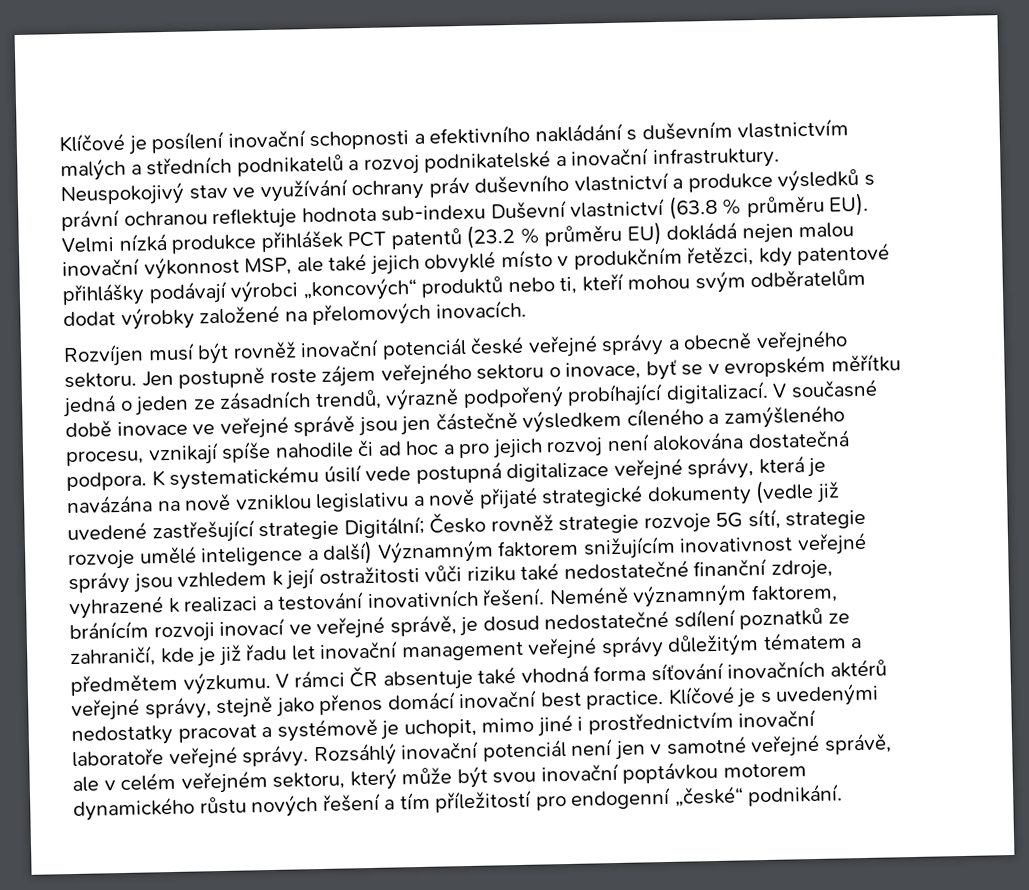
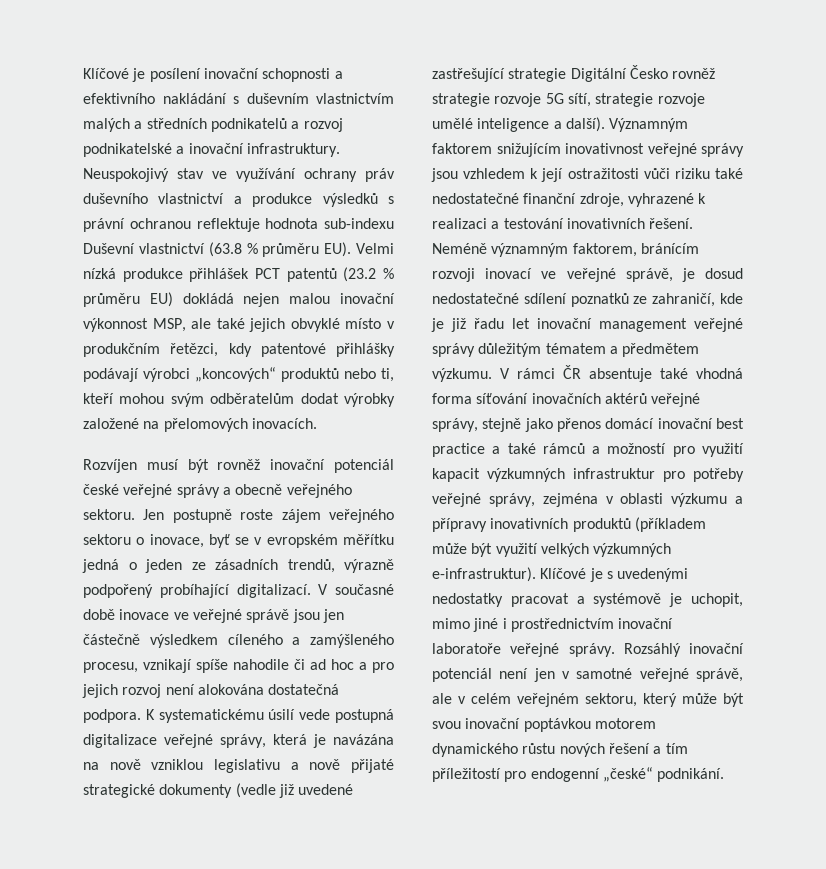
[343,515,425,539] Digitální; -> [570,68,627,82] Digitální
[322,540,374,565] další) -> [565,117,605,132] další).
[586,690,665,710] practice. -> [432,443,744,457] [432,468,744,482] [432,493,743,507] [432,517,706,532] [432,543,672,557] [432,567,536,582] practice a také rámců a možností pro využití kapacit výzkumných infrastruktur pro potřeby veřejné správy, zejména v oblasti výzkumu a přípravy inovativních produktů (příkladem může být využití velkých výzkumných e-infrastruktur).

